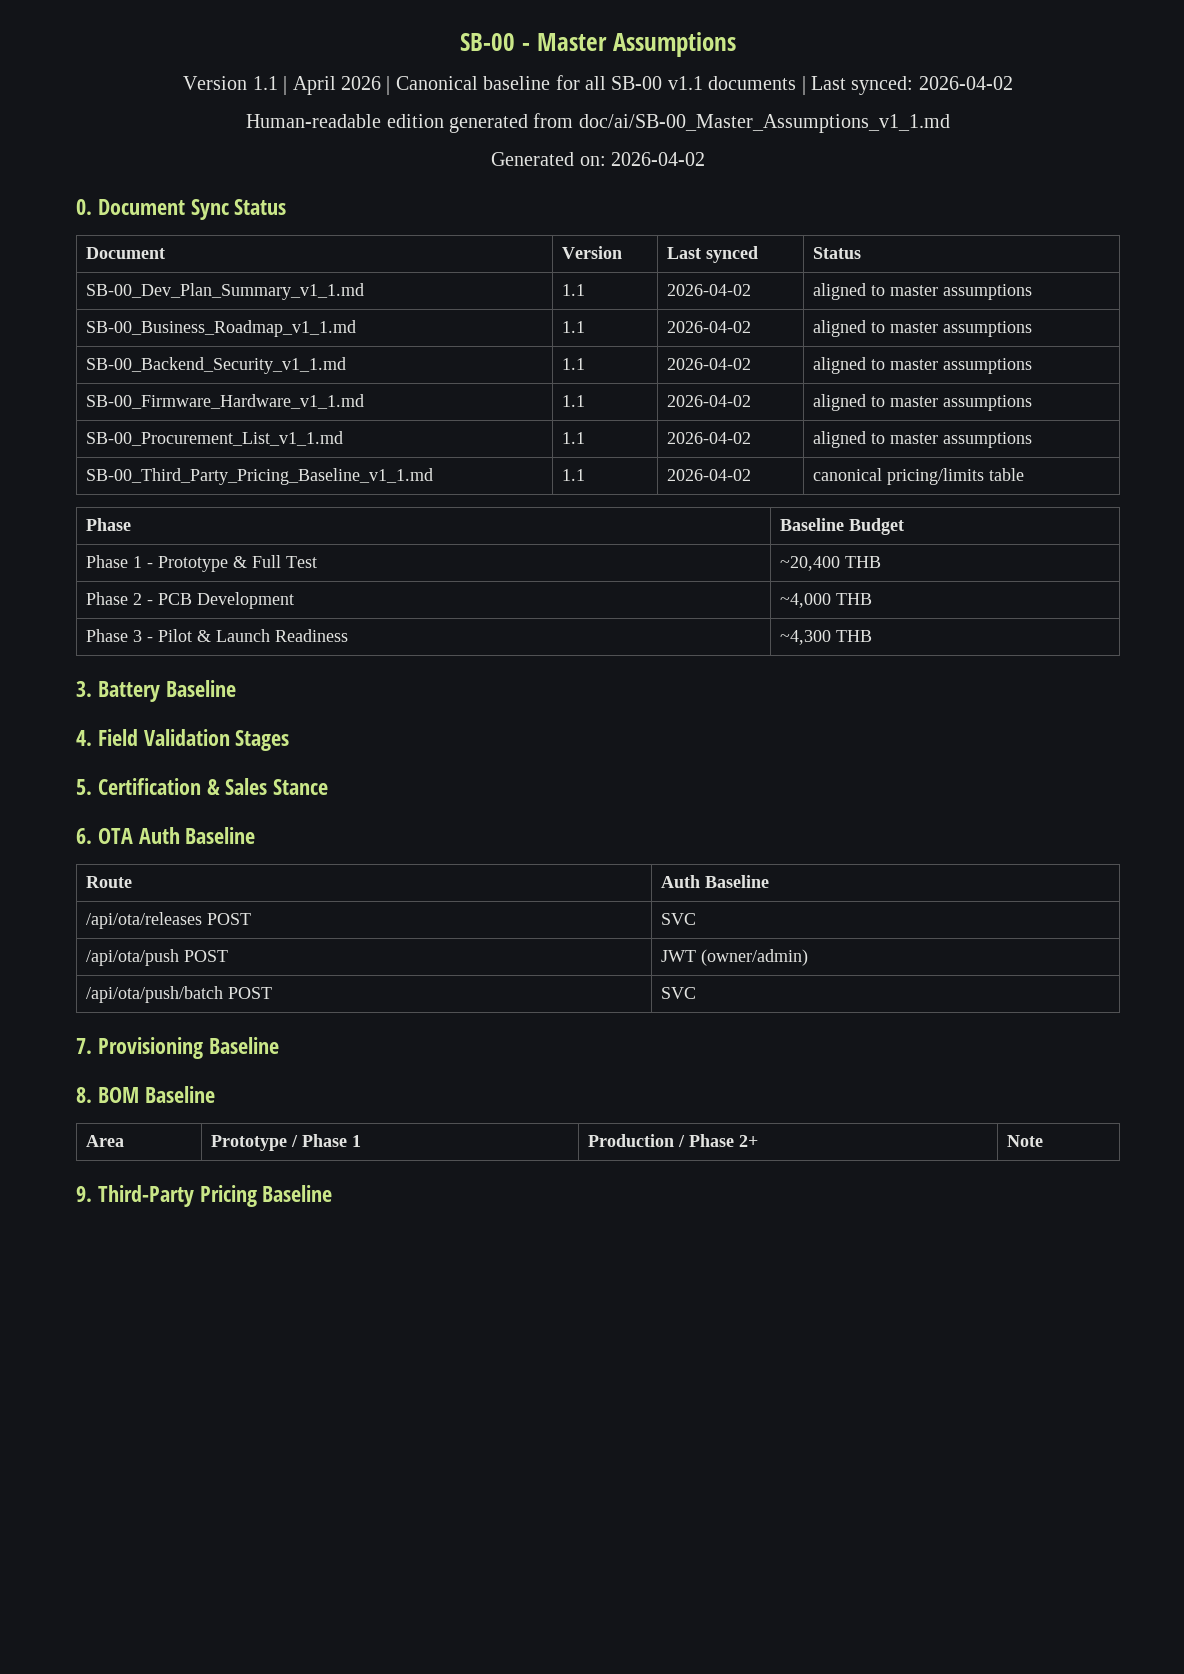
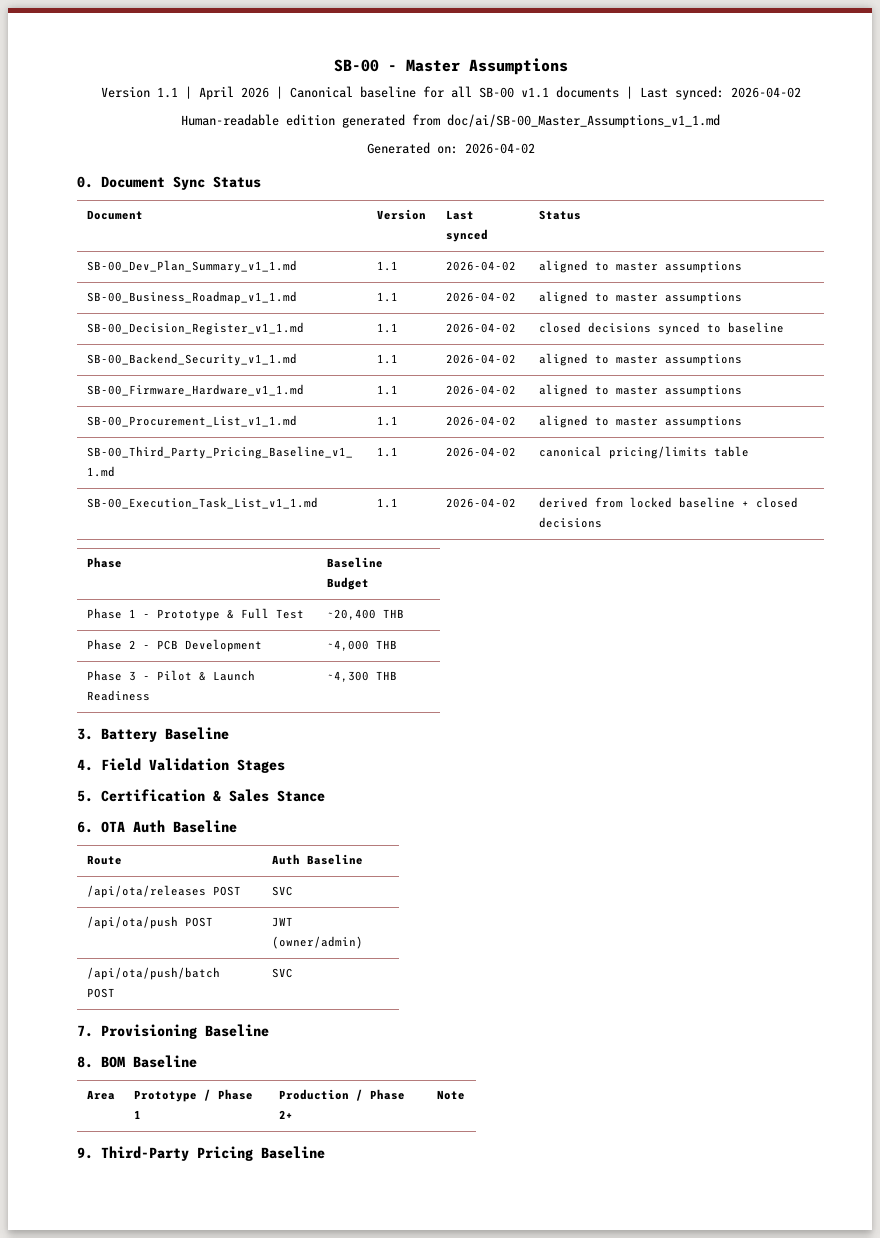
(1032, 329) none -> [86,322,304,335] [376,323,398,333] [445,323,516,333] [538,322,784,335] // SB-00_Decision_Register_v1_1.md | 1.1 | 2026-04-02 | closed decisions synced to baseline
(1024, 474) none -> [86,497,318,509] [376,498,398,508] [445,498,516,508] [538,497,798,508] [538,517,602,528] // SB-00_Execution_Task_List_v1_1.md | 1.1 | 2026-04-02 | derived from locked baseline + closed decisions

